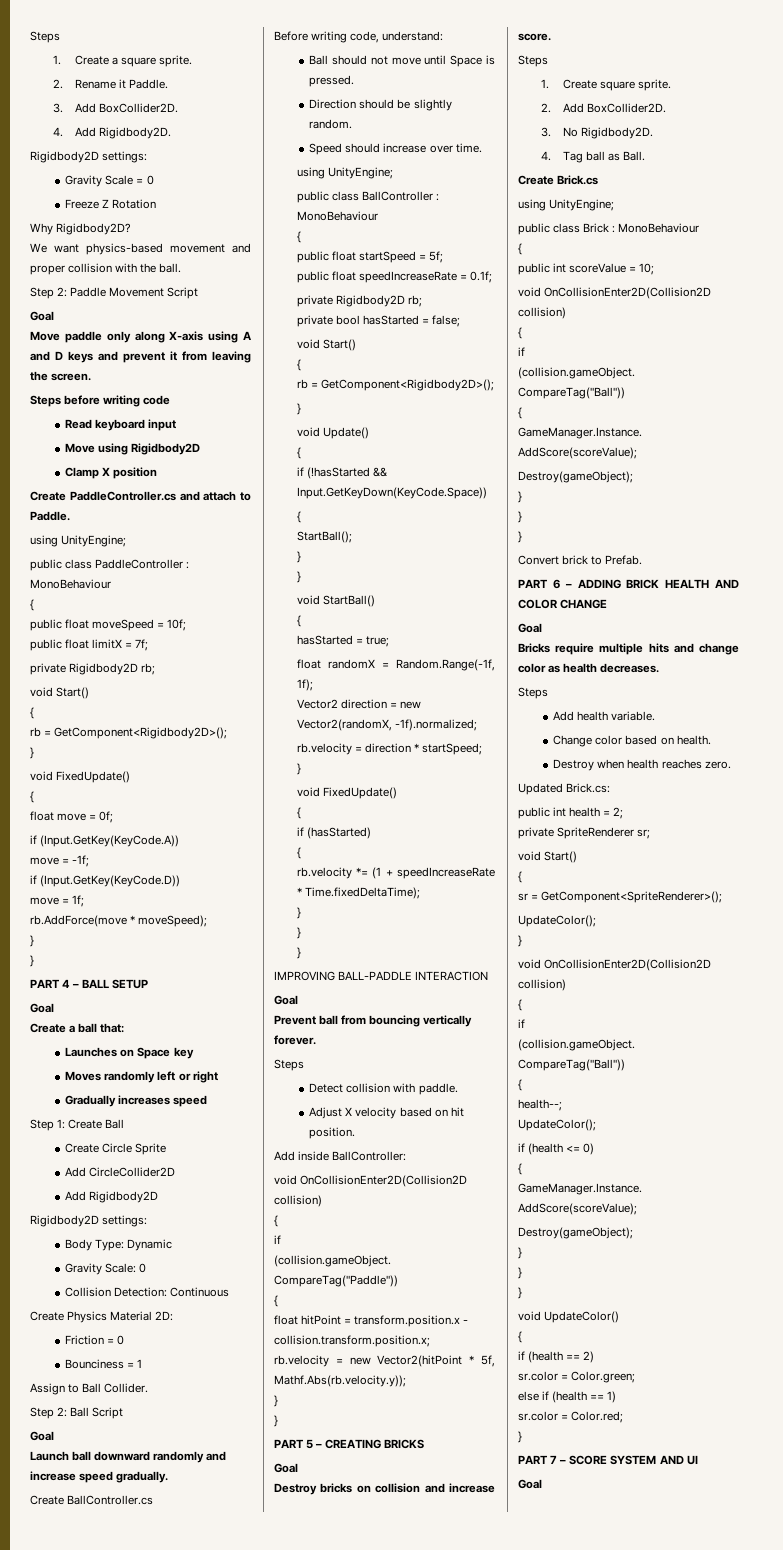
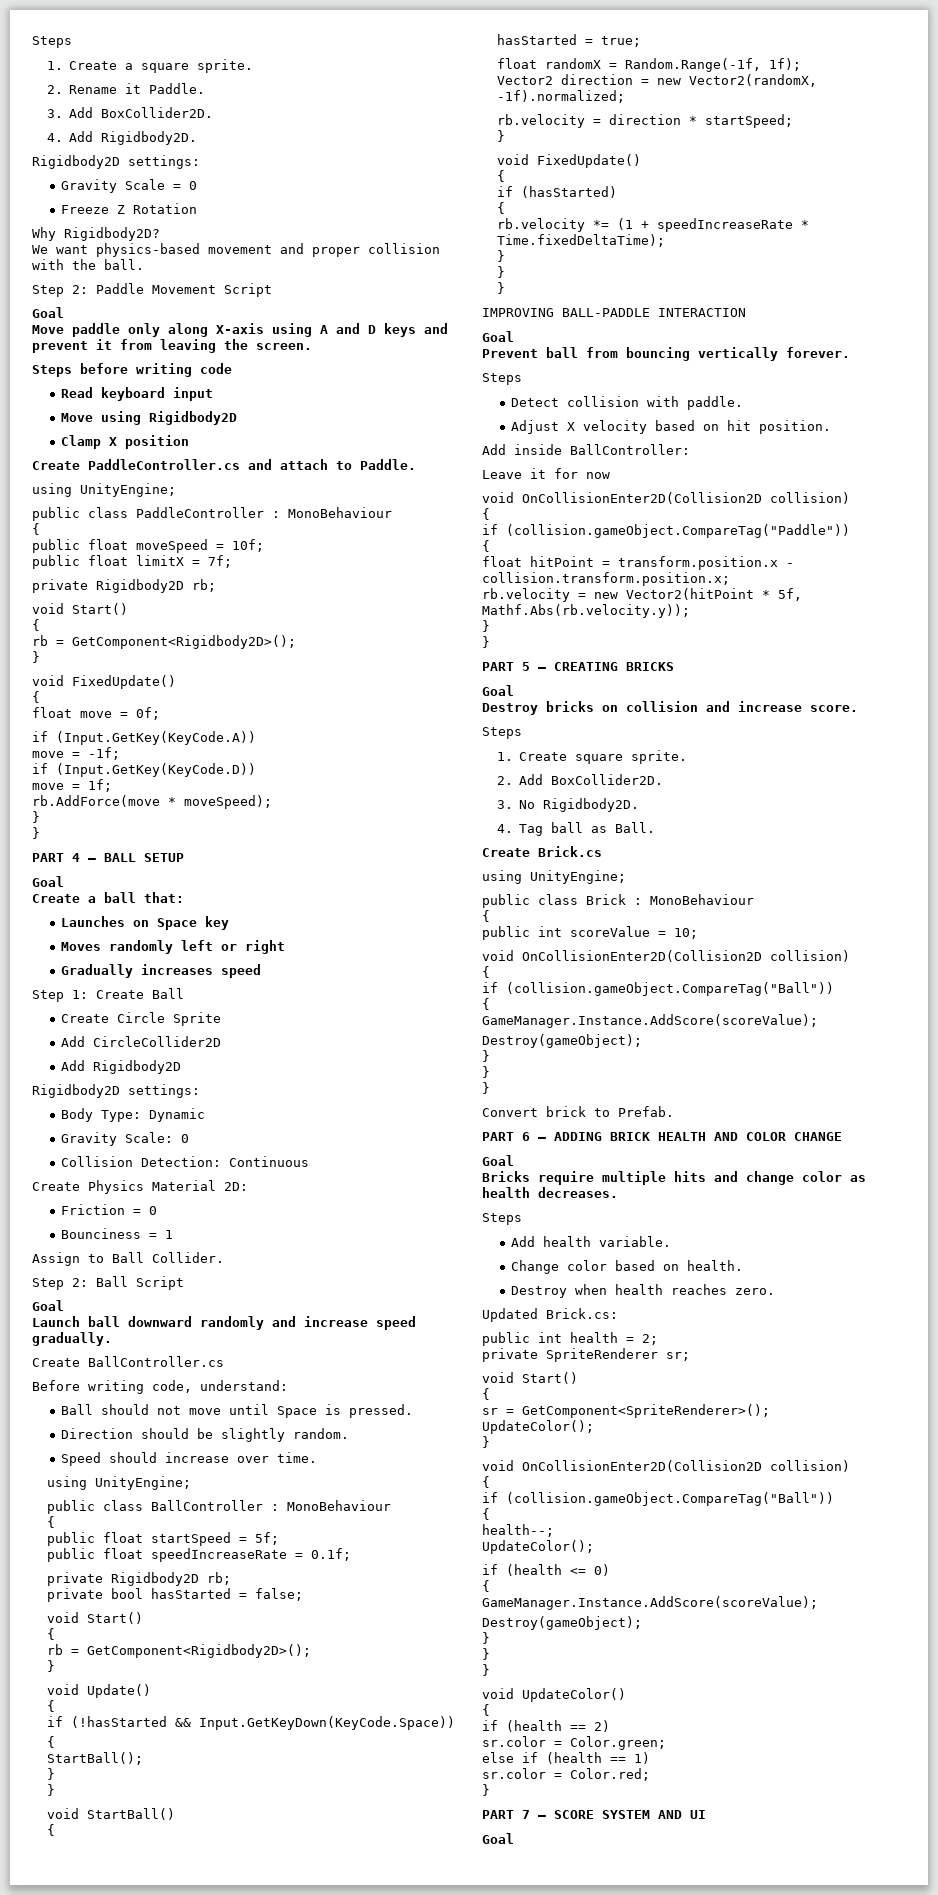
(407, 1156) none -> [482,468,610,479] // Leave it for now

